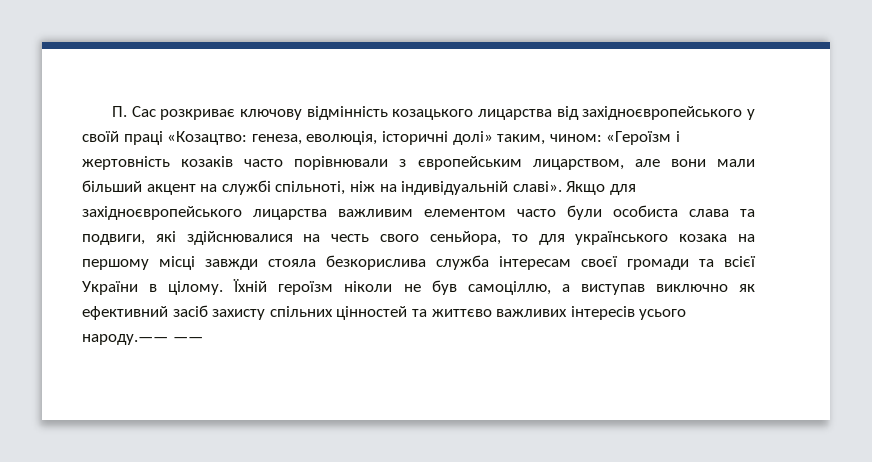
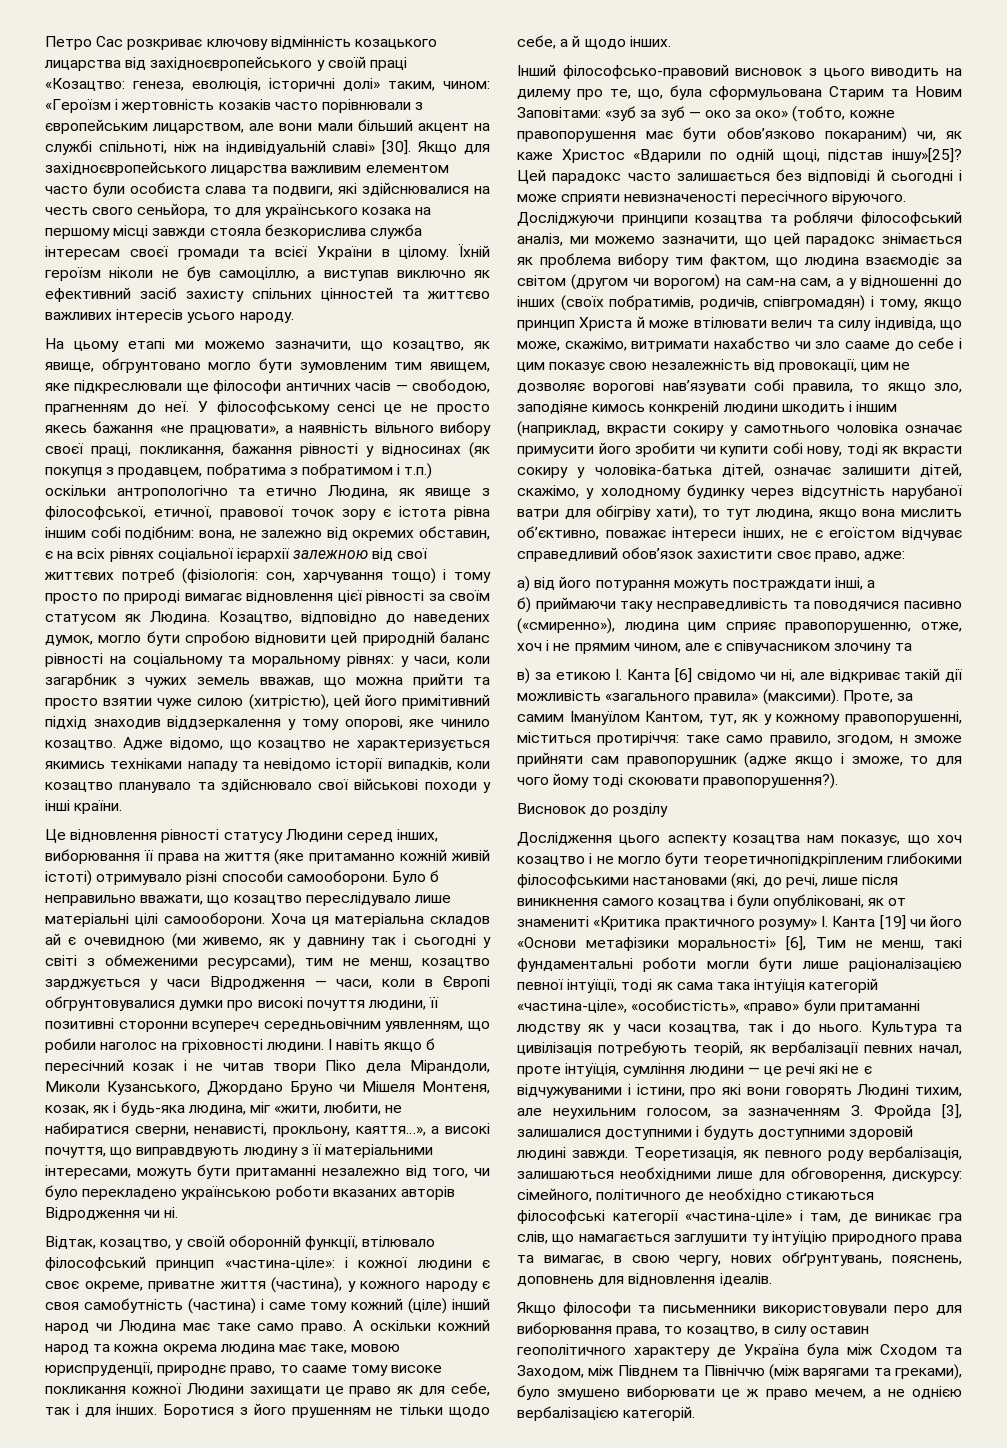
[111,106,127,117] П. -> [45,36,92,50] Петро
[512,181,562,192] славі». -> [332,140,412,155] славі» [30].
[82,334,203,345] народу.—— —— -> [239,312,294,323] [45,338,490,352] [45,358,490,373] [45,379,490,394] [45,401,490,415] [45,421,491,436] [45,442,490,458] [45,463,433,479] [45,485,491,499] [45,506,490,520] [45,526,490,541] [45,548,429,562] [44,568,492,584] [45,590,490,604] [45,611,490,625] [45,631,490,646] [45,653,490,667] [45,673,490,688] [45,694,491,710] [45,716,491,730] [45,737,490,751] [45,758,490,772] [45,778,491,793] [45,800,123,814] [45,829,439,843] [45,849,490,865] [45,870,440,886] [45,892,451,906] [45,912,490,927] [45,933,491,949] [45,954,490,970] [45,976,490,990] [45,996,440,1011] [45,1018,490,1032] [45,1038,436,1053] [45,1059,490,1074] [45,1081,490,1095] [45,1101,403,1116] [45,1122,491,1137] [45,1144,434,1158] [45,1164,491,1179] [45,1185,455,1200] [45,1207,179,1221] [45,1235,436,1250] [45,1256,490,1271] [45,1277,490,1293] [45,1298,490,1314] [45,1319,491,1334] [45,1344,401,1355] [45,1362,443,1376] [45,1382,490,1397] [45,1403,491,1418] [517,35,671,49] [517,64,962,79] [517,85,962,100] [517,106,895,122] [517,127,962,143] [517,148,962,163] [517,169,962,184] [517,191,906,205] [517,211,962,226] [517,232,962,247] [517,253,962,268] [517,274,962,290] [517,295,962,311] [517,316,962,331] [517,337,963,352] [517,359,911,373] [517,379,962,394] [517,400,898,415] [517,421,962,437] [517,442,962,457] [517,463,962,478] [517,484,963,499] [517,505,962,521] [517,526,962,541] [517,547,905,562] [517,576,876,592] [517,597,962,613] [517,618,962,634] [517,640,912,654] [517,668,963,684] [517,689,913,705] [517,711,962,725] [517,732,962,746] [517,752,962,768] [517,773,838,789] [517,803,669,817] [517,832,962,846] [517,852,962,867] [517,873,899,889] [517,894,907,909] [517,915,962,930] [517,936,962,951] [517,957,962,972] [517,978,879,993] [517,999,920,1014] [516,1021,962,1035] [517,1041,962,1056] [517,1063,872,1077] [517,1084,962,1098] [517,1104,962,1119] [517,1125,913,1140] [516,1146,962,1161] [517,1167,962,1182] [517,1188,874,1202] [517,1210,962,1224] [517,1231,962,1245] [517,1251,962,1266] [517,1273,772,1286] [517,1302,962,1316] [517,1322,870,1337] [517,1343,962,1358] [517,1364,962,1380] [517,1385,962,1400] [517,1406,696,1421] народу. // На цьому етапі ми можемо зазначити, що козацтво, як явище, обгрунтовано могло бути зумовленим тим явищем, яке підкреслювали ще філософи античних часів — свободою, прагненням до неї. У філософському сенсі це не просто якесь бажання «не працювати», а наявність вільного вибору своєї праці, покликання, бажання рівності у відносинах (як покупця з продавцем, побратима з побратимом і т.п.) оскільки антропологічно та етично Людина, як явище з філософської, етичної, правової точок зору є істота рівна іншим собі подібним: вона, не залежно від окремих обставин, є на всіх рівнях соціальної ієрархії залежною від свої життєвих потреб (фізіологія: сон, харчування тощо) і тому просто по природі вимагає відновлення цієї рівності за своїм статусом як Людина. Козацтво, відповідно до наведених думок, могло бути спробою відновити цей природній баланс рівності на соціальному та моральному рівнях: у часи, коли загарбник з чужих земель вважав, що можна прийти та просто взятии чуже силою (хитрістю), цей його примітивний підхід знаходив віддзеркалення у тому опорові, яке чинило козацтво. Адже відомо, що козацтво не характеризується якимись техніками нападу та невідомо історії випадків, коли козацтво планувало та здійснювало свої військові походи у інші країни. // Це відновлення рівності статусу Людини серед інших, виборювання її права на життя (яке притаманно кожній живій істоті) отримувало різні способи самооборони. Було б неправильно вважати, що козацтво переслідувало лише матеріальні цілі самооборони. Хоча ця матеріальна складов ай є очевидною (ми живемо, як у давнину так і сьогодні у світі з обмеженими ресурсами), тим не менш, козацтво зарджується у часи Відродження — часи, коли в Європі обгрунтовувалися думки про високі почуття людини, її позитивні сторонни всупереч середньовічним уявленням, що робили наголос на гріховності людини. І навіть якщо б пересічний козак і не читав твори Піко дела Мірандоли, Миколи Кузанського, Джордано Бруно чи Мішеля Монтеня, козак, як і будь-яка людина, міг «жити, любити, не набиратися сверни, ненависті, прокльону, каяття…», а високі почуття, що виправдвують людину з її матеріальними інтересами, можуть бути притаманні незалежно від того, чи було перекладено українською роботи вказаних авторів Відродження чи ні. // Відтак, козацтво, у своїй оборонній функції, втілювало філософський принцип «частина-ціле»: і кожної людини є своє окреме, приватне життя (частина), у кожного народу є своя самобутність (частина) і саме тому кожний (ціле) інший народ чи Людина має таке само право. А оскільки кожний народ та кожна окрема людина має таке, мовою юриспруденції, природнє право, то сааме тому високе покликання кожної Людини захищати це право як для себе, так і для інших. Боротися з його прушенням не тільки щодо себе, а й щодо інших. // Інший філософсько-правовий висновок з цього виводить на дилему про те, що, була сформульована Старим та Новим Заповітами: «зуб за зуб — око за око» (тобто, кожне правопорушення має бути обов’язково покараним) чи, як каже Христос «Вдарили по одній щоці, підстав іншу»[25]? Цей парадокс часто залишається без відповіді й сьогодні і може сприяти невизначеності пересічного віруючого. Досліджуючи принципи козацтва та роблячи філософський аналіз, ми можемо зазначити, що цей парадокс знімається як проблема вибору тим фактом, що людина взаємодіє за світом (другом чи ворогом) на сам-на сам, а у відношенні до інших (своїх побратимів, родичів, співгромадян) і тому, якщо принцип Христа й може втілювати велич та силу індивіда, що може, скажімо, витримати нахабство чи зло сааме до себе і цим показує свою незалежність від провокації, цим не дозволяє ворогові нав’язувати собі правила, то якщо зло, заподіяне кимось конкреній людини шкодить і іншим (наприклад, вкрасти сокиру у самотнього чоловіка означає примусити його зробити чи купити собі нову, тоді як вкрасти сокиру у чоловіка-батька дітей, означає залишити дітей, скажімо, у холодному будинку через відсутність нарубаної ватри для обігріву хати), то тут людина, якщо вона мислить об’єктивно, поважає інтереси інших, не є егоїстом відчуває справедливий обов’язок захистити своє право, адже: // а) від його потурання можуть постраждати інші, а // б) приймаючи таку несправедливість та поводячися пасивно («смиренно»), людина цим сприяє правопорушенню, отже, хоч і не прямим чином, але є співучасником злочину та // в) за етикою І. Канта [6] свідомо чи ні, але відкриває такій дії можливість «загального правила» (максими). Проте, за самим Імануїлом Кантом, тут, як у кожному правопорушенні, міститься протиріччя: таке само правило, згодом, н зможе прийняти сам правопорушник (адже якщо і зможе, то для чого йому тоді скоювати правопорушення?). // Висновок до розділу // Дослідження цього аспекту козацтва нам показує, що хоч козацтво і не могло бути теоретичнопідкріпленим глибокими філософськими настановами (які, до речі, лише після виникнення самого козацтва і були опубліковані, як от знамениті «Критика практичного розуму» І. Канта [19] чи його «Основи метафізики моральності» [6], Тим не менш, такі фундаментальні роботи могли бути лише раціоналізацією певної інтуїції, тоді як сама така інтуїція категорій «частина-ціле», «особистість», «право» були притаманні людству як у часи козацтва, так і до нього. Культура та цивілізація потребують теорій, як вербалізації певних начал, проте інтуїція, сумління людини — це речі які не є відчужуваними і істини, про які вони говорять Людині тихим, але неухильним голосом, за зазначенням З. Фройда [3], залишалися доступними і будуть доступними здоровій людині завжди. Теоретизація, як певного роду вербалізація, залишаються необхідними лише для обговорення, дискурсу: сімейного, політичного де необхідно стикаються філософські категорії «частина-ціле» і там, де виникає гра слів, що намагається заглушити ту інтуїцію природного права та вимагає, в свою чергу, нових обґрунтувань, пояснень, доповнень для відновлення ідеалів. // Якщо філософи та письменники використовували перо для виборювання права, то козацтво, в силу оставин геополітичного характеру де Україна була між Сходом та Заходом, між Півднем та Північчю (між варягами та греками), було змушено виборювати це ж право мечем, а не однією вербалізацією категорій.

